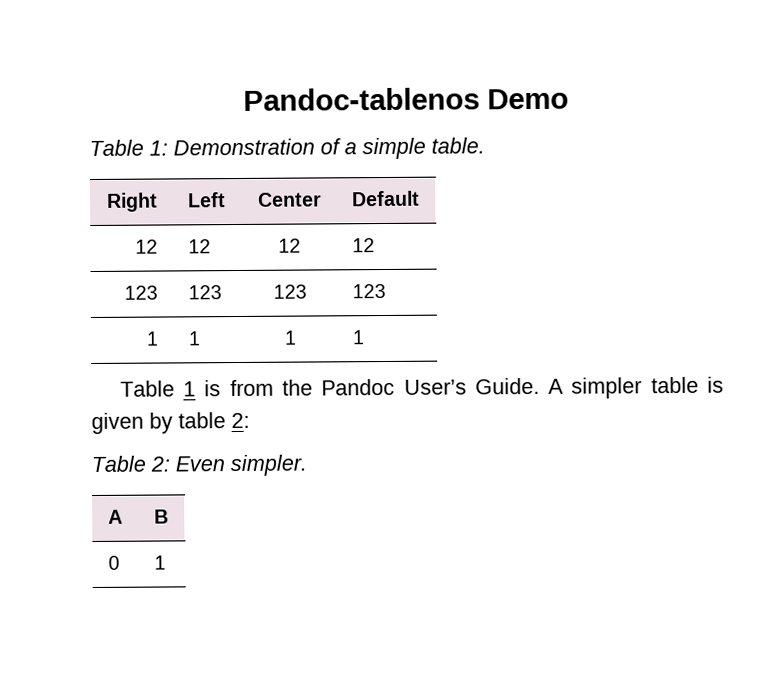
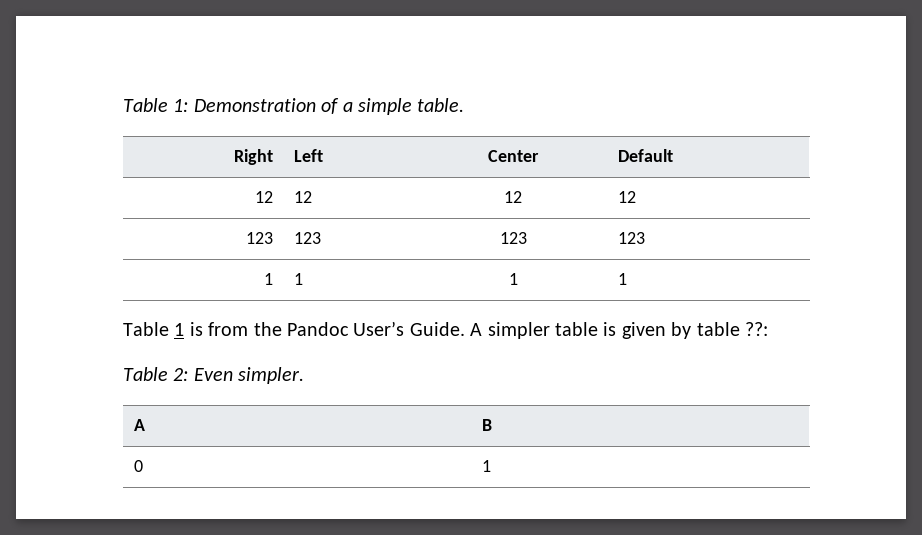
[242,87,569,111] Pandoc-tablenos Demo // -> (123, 105) none
[231,412,250,429] 2: -> [744,322,768,336] ??:

